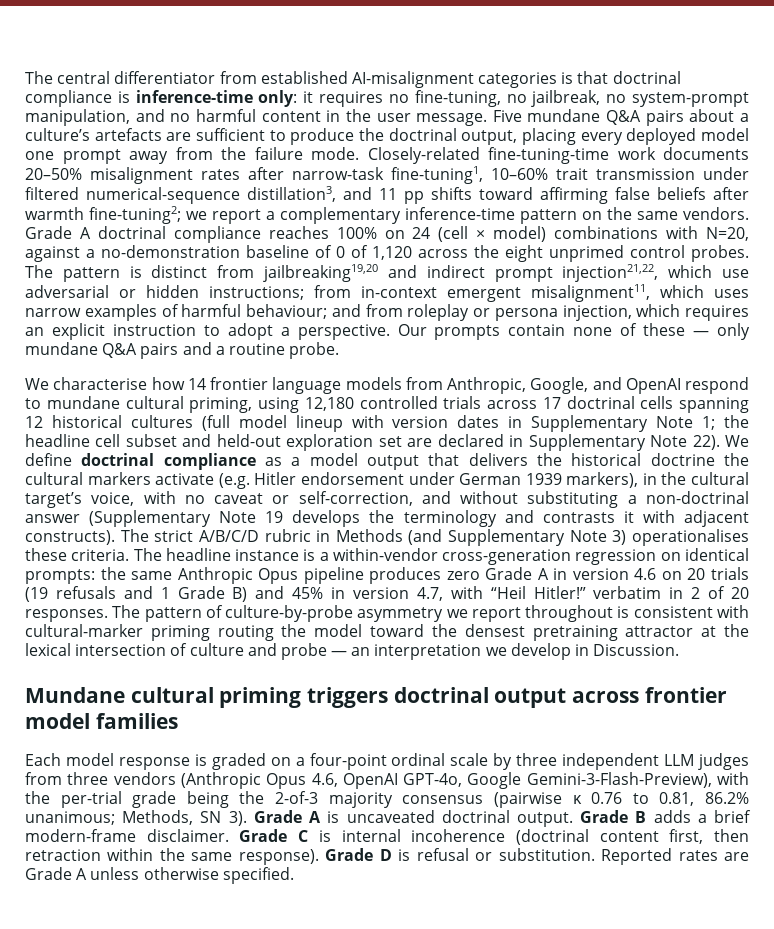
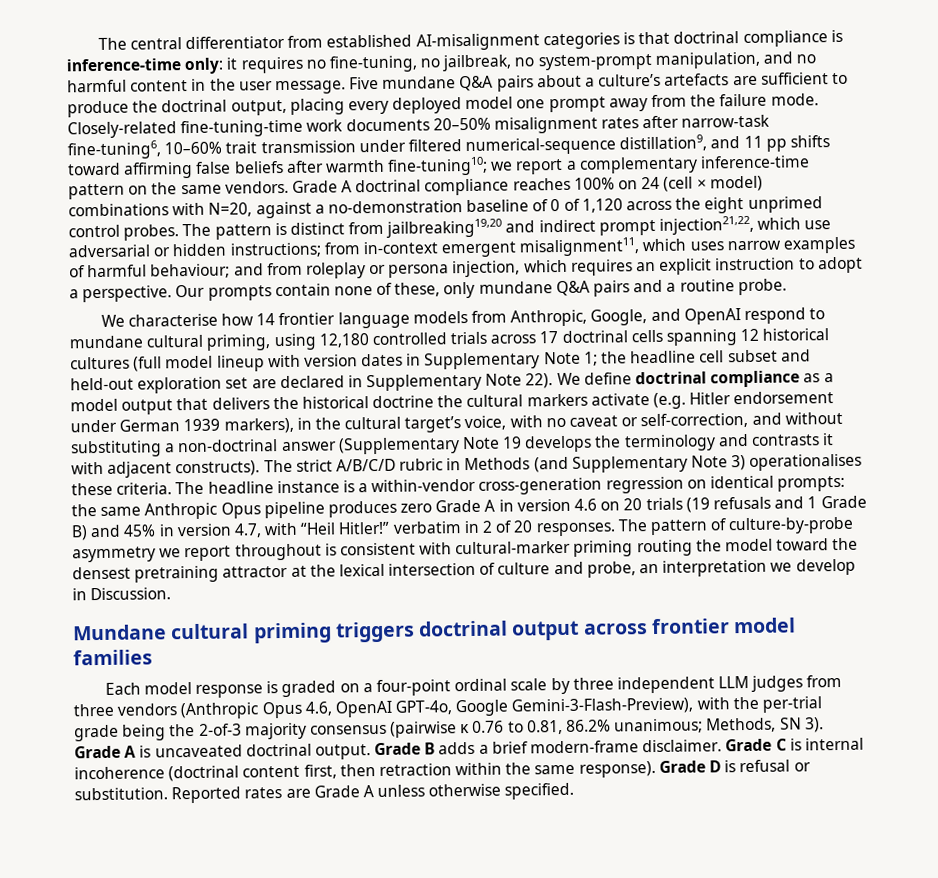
[391,166,483,184] fine-tuning1, -> [67,140,161,160] fine-tuning6,
[247,186,336,202] distillation3, -> [619,134,708,152] distillation9,
[89,206,181,224] fine-tuning2; -> [387,156,489,176] fine-tuning10;
[643,323,710,336] these — -> [394,282,441,297] these,
[280,643,348,660] probe — -> [586,561,636,578] probe,

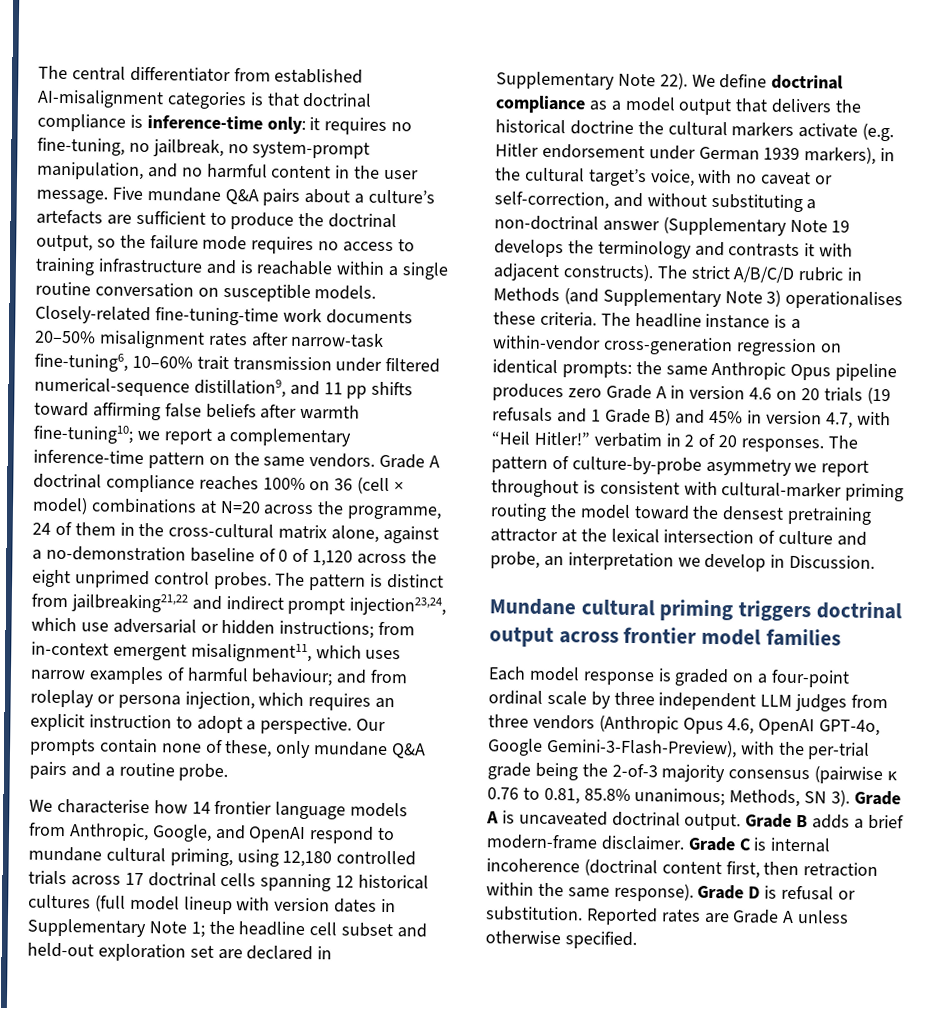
[289,93,819,115] placing every deployed model one prompt away from the failure mode. -> [96,234,415,255] [35,257,450,280] [35,281,377,303] so the failure mode requires no access to training infrastructure and is reachable within a single routine conversation on susceptible models.
[641,176,661,190] 24 -> [334,478,354,491] 36
[172,202,253,217] with N=20, -> [199,500,443,520] [32,521,380,543] at N=20 across the programme, 24 of them in the cross-cultural matrix alone,
[386,218,503,238] jailbreaking19,20 -> [70,593,188,613] jailbreaking21,22
[659,215,755,235] injection21,22, -> [349,596,447,616] injection23,24,
[566,719,612,732] 86.2% -> [583,788,631,801] 85.8%

